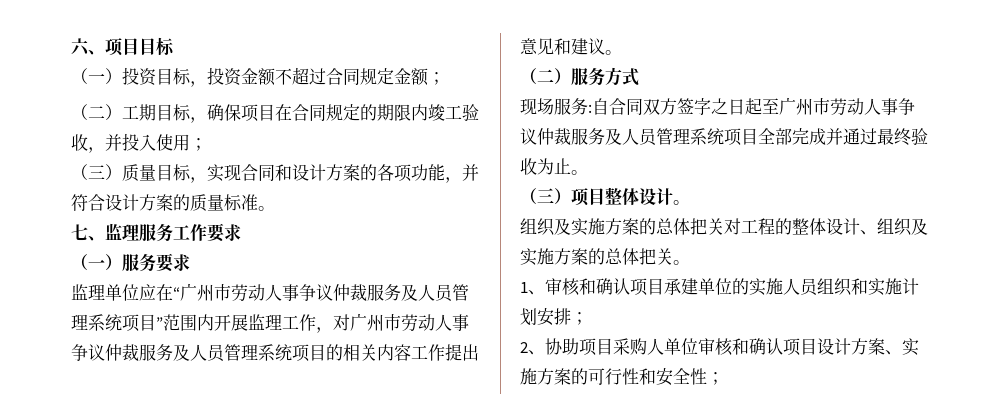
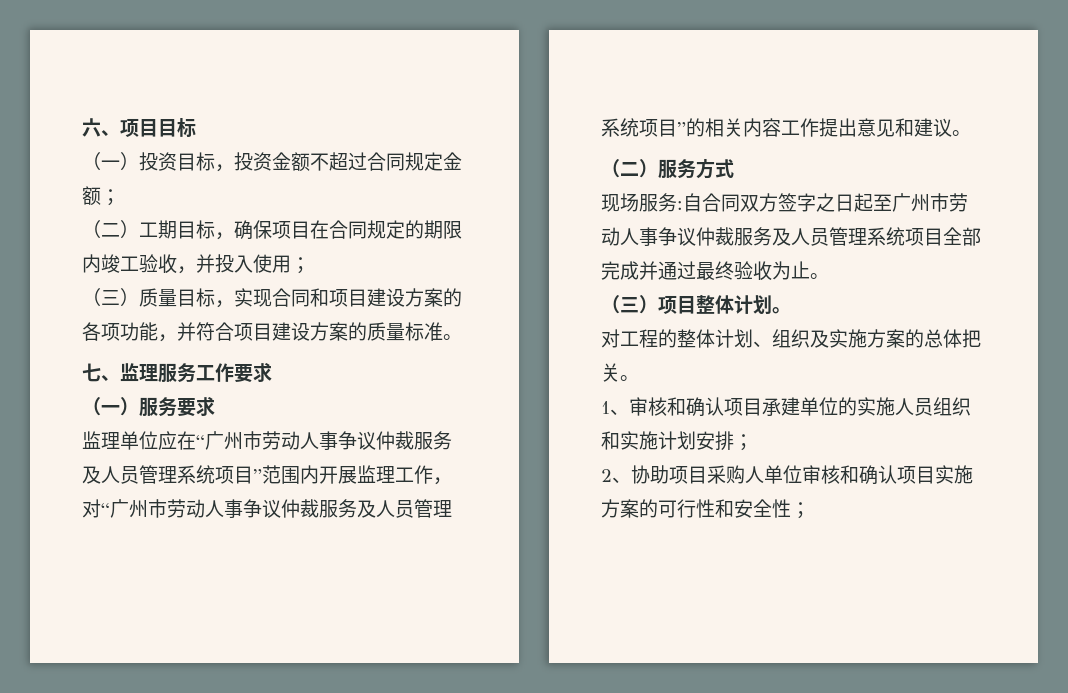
[292,164,326,181] 设计 -> [329,288,405,307] 项目建设
[105,194,139,211] 设计 -> [234,322,310,341] 项目建设
(350, 322) none -> [101,503,110,516] “
(326, 352) none -> [677,122,686,135] ”
[639,188,690,205] [520,218,724,236] 设计。 // 组织及实施方案的总体把关 -> [734,295,791,314] 计划。 //
[826,218,860,235] 设计 -> [715,329,753,348] 计划
[817,338,902,355] 设计方案、 -> (935, 475) none

